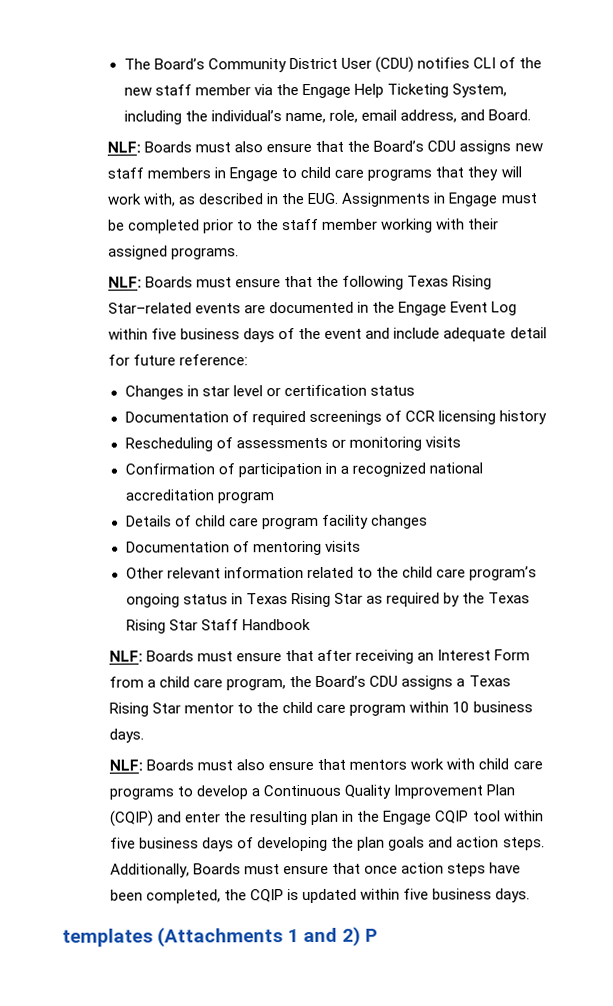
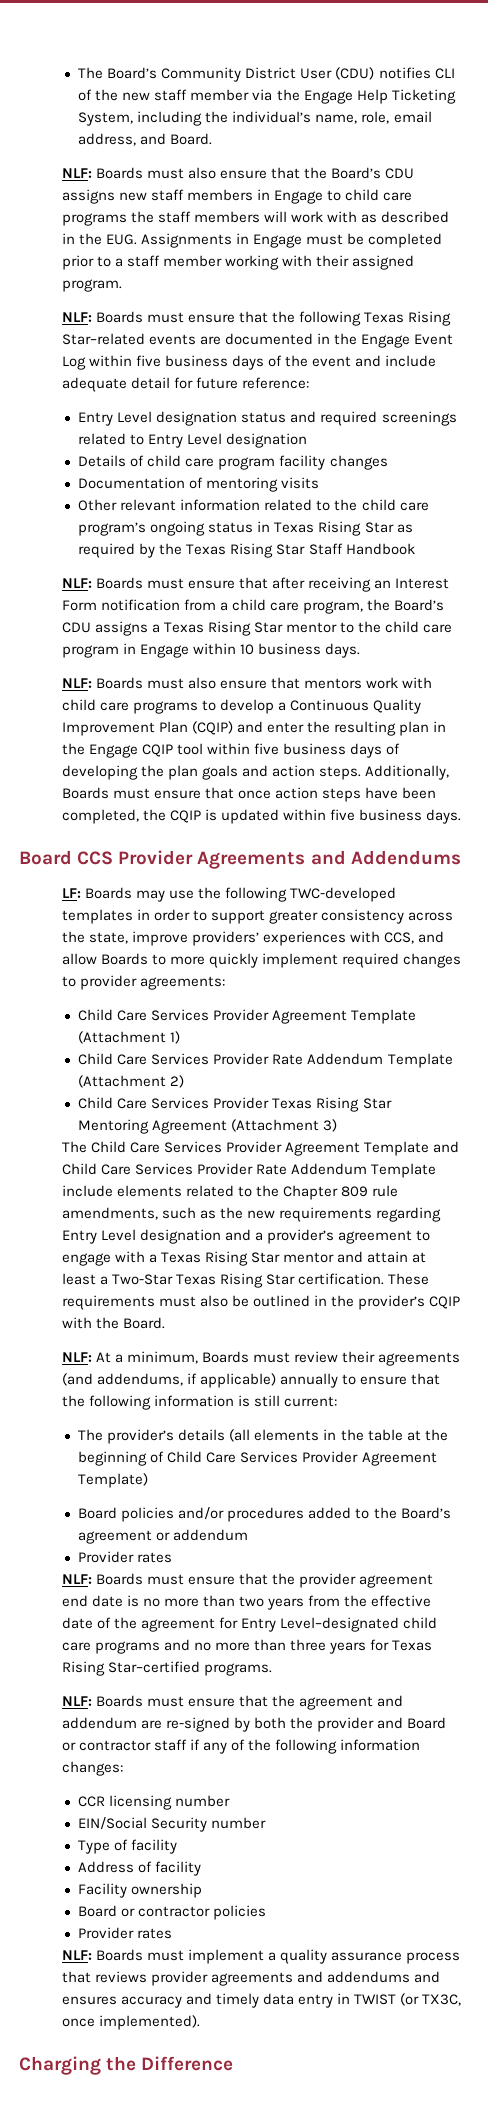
[435,166,499,181] that they -> [130,211,260,223] the staff members
[143,193,177,207] with, -> [327,211,358,223] with
[256,219,280,231] the -> [114,258,123,267] a
[171,247,240,260] programs. -> [61,279,122,292] program.
[124,384,415,400] [124,410,547,426] [124,436,461,452] [124,462,483,478] [124,489,275,504] Changes in star level or certification status // Documentation of required screenings of CCR licensing history // Rescheduling of assessments or monitoring visits // Confirmation of participation in a recognized national accreditation program -> [78,411,457,426] [78,433,308,448] Entry Level designation status and required screenings related to Entry Level designation
(531, 655) none -> [100,599,180,611] notification
(407, 709) none -> [122,643,189,658] in Engage
[62,926,378,948] templates (Attachments 1 and 2) P -> [19,850,461,869] [61,887,397,902] [61,909,454,924] [61,931,445,946] [61,953,462,968] [61,975,225,990] [78,1009,417,1024] [78,1031,181,1044] [78,1053,453,1068] [78,1075,185,1088] [78,1097,392,1112] [78,1119,338,1134] [61,1141,460,1156] [61,1163,437,1178] [61,1185,399,1200] [61,1207,442,1222] [61,1229,431,1244] [61,1251,427,1266] [61,1273,430,1288] [61,1295,461,1310] [61,1317,165,1329] [61,1351,461,1366] [61,1373,441,1388] [61,1395,337,1410] [78,1429,448,1444] [78,1451,437,1466] [78,1473,149,1488] [78,1507,451,1522] [78,1529,249,1544] [78,1551,173,1563] [61,1573,434,1588] [61,1595,432,1610] [61,1617,438,1632] [61,1639,433,1654] [61,1661,272,1676] [61,1695,404,1710] [61,1717,447,1732] [61,1739,421,1754] [61,1761,123,1776] [78,1795,231,1810] [78,1817,267,1832] [78,1839,178,1854] [78,1861,202,1876] [78,1883,203,1898] [78,1905,267,1920] [78,1927,173,1939] [61,1949,461,1964] [61,1971,441,1986] [61,1993,462,2008] [61,2015,200,2030] [19,2056,234,2075] Board CCS Provider Agreements and Addendums // LF: Boards may use the following TWC-developed templates in order to support greater consistency across the state, improve providers’ experiences with CCS, and allow Boards to more quickly implement required changes to provider agreements: // Child Care Services Provider Agreement Template (Attachment 1) // Child Care Services Provider Rate Addendum Template (Attachment 2) // Child Care Services Provider Texas Rising Star Mentoring Agreement (Attachment 3) // The Child Care Services Provider Agreement Template and Child Care Services Provider Rate Addendum Template include elements related to the Chapter 809 rule amendments, such as the new requirements regarding Entry Level designation and a provider’s agreement to engage with a Texas Rising Star mentor and attain at least a Two-Star Texas Rising Star certification. These requirements must also be outlined in the provider’s CQIP with the Board. // NLF: At a minimum, Boards must review their agreements (and addendums, if applicable) annually to ensure that the following information is still current: // The provider’s details (all elements in the table at the beginning of Child Care Services Provider Agreement Template) // Board policies and/or procedures added to the Board’s agreement or addendum // Provider rates // NLF: Boards must ensure that the provider agreement end date is no more than two years from the effective date of the agreement for Entry Level–designated child care programs and no more than three years for Texas Rising Star–certified programs. // NLF: Boards must ensure that the agreement and addendum are re-signed by both the provider and Board or contractor staff if any of the following information changes: // CCR licensing number // EIN/Social Security number // Type of facility // Address of facility // Facility ownership // Board or contractor policies // Provider rates // NLF: Boards must implement a quality assurance process that reviews provider agreements and addendums and ensures accuracy and timely data entry in TWIST (or TX3C, once implemented). // Charging the Difference

